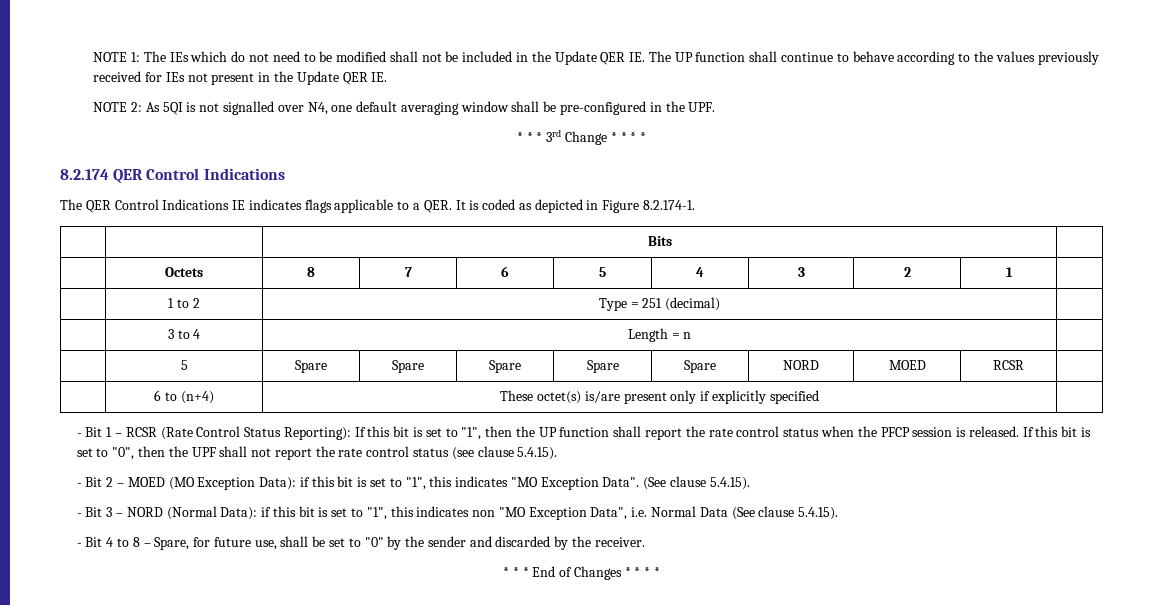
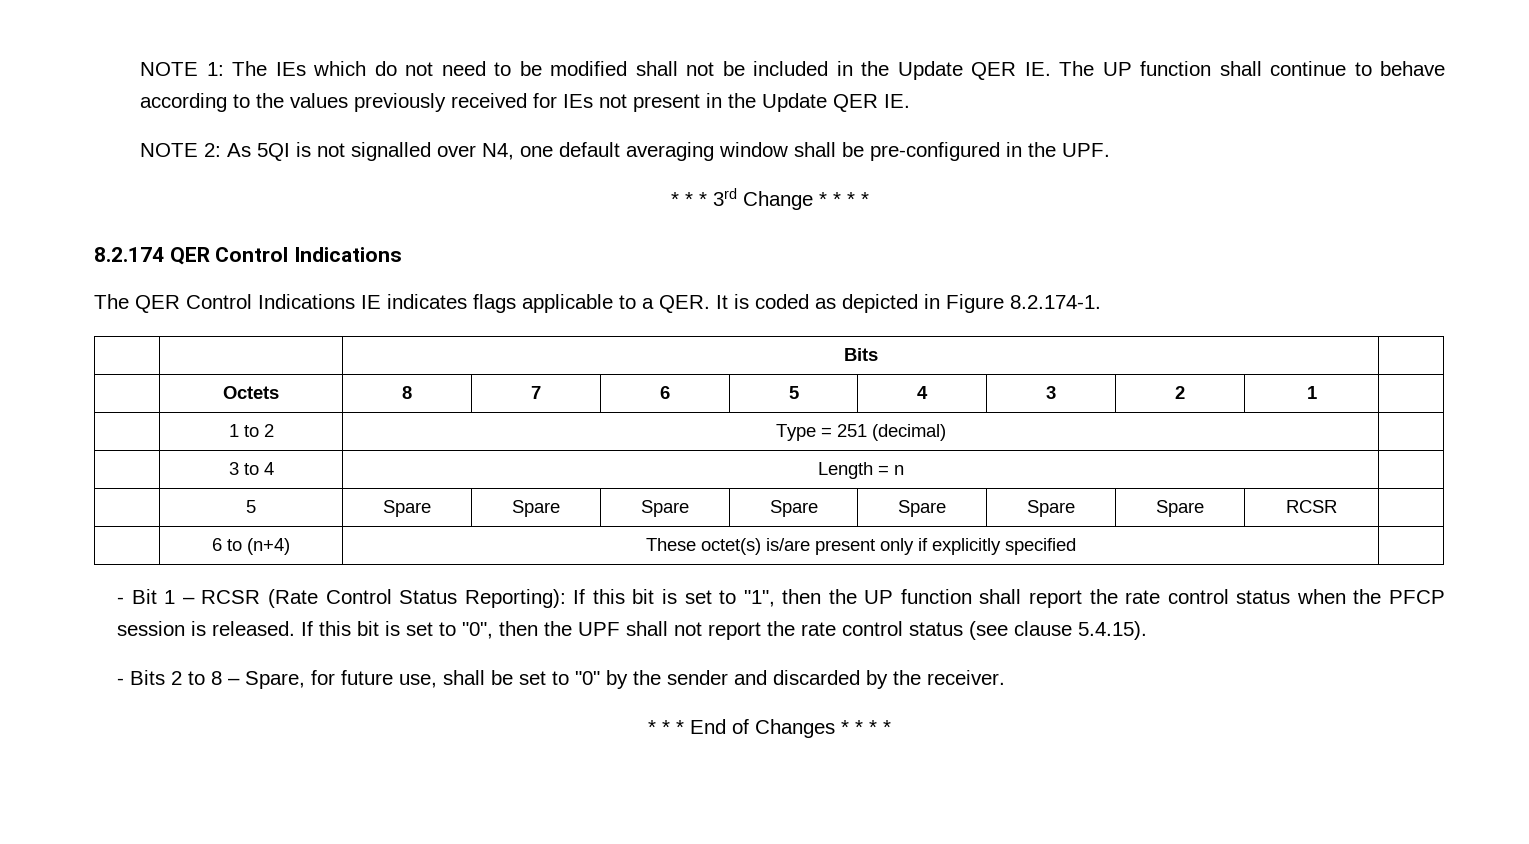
[783,360,819,370] [888,360,926,370] NORD | MOED -> [1027,500,1075,517] [1156,500,1204,517] Spare | Spare
[85,476,750,490] [76,506,839,520] [76,537,114,547] Bit 2 – MOED (MO Exception Data): if this bit is set to "1", this indicates "MO Exception Data". (See clause 5.4.15). // - Bit 3 – NORD (Normal Data): if this bit is set to "1", this indicates non "MO Exception Data", i.e. Normal Data (See clause 5.4.15). // - Bit 4 -> [130,670,183,685] Bits 2

